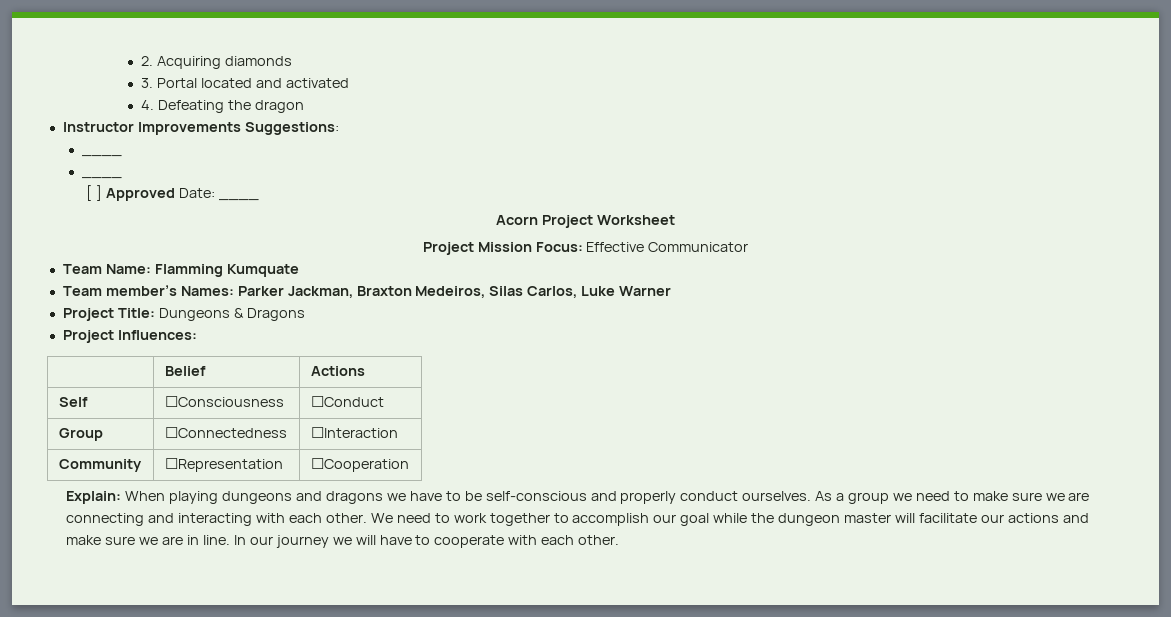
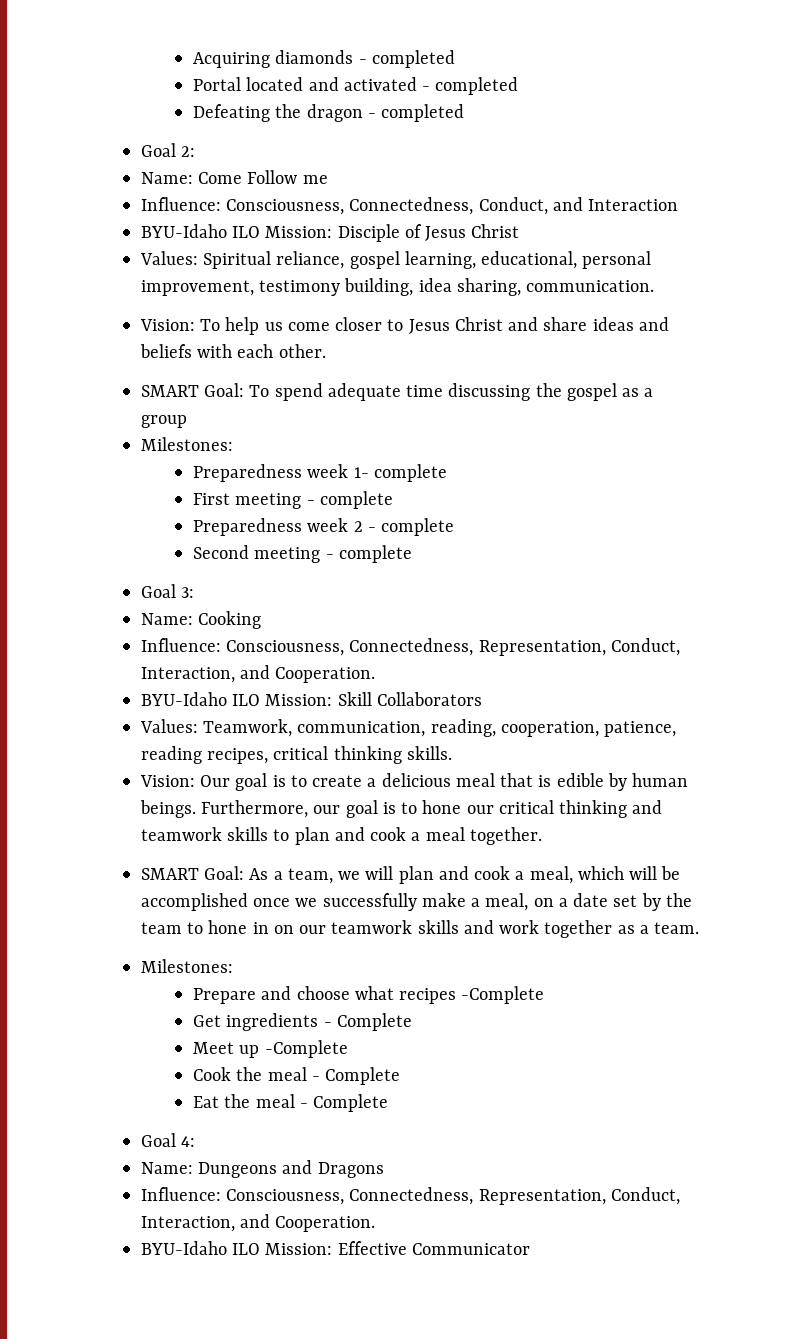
[140,56,153,66] 2. -> (193, 60) none
[140,78,153,88] // 3. -> [358,50,455,68] - completed //
[140,100,154,110] // 4. -> [422,77,519,95] - completed //
[62,122,339,135] [82,154,123,157] [82,176,123,179] [85,185,215,201] [218,198,259,201] [496,215,675,228] [422,242,749,255] [62,264,299,277] [62,285,672,298] [62,308,305,321] [62,330,197,343] [164,366,206,376] [310,366,365,376] [58,397,88,407] [164,396,284,407] [310,396,384,407] [58,428,103,441] [164,427,287,438] [310,427,398,438] [58,459,142,472] [164,458,283,472] [310,458,409,472] [66,491,1090,504] [66,513,1089,526] [66,535,620,548] // Instructor Improvements Suggestions: // ____ // ____ // [ ] Approved Date: ____ // Acorn Project Worksheet // Project Mission Focus: Effective Communicator // Team Name: Flamming Kumquate // Team member’s Names: Parker Jackman, Braxton Medeiros, Silas Carlos, Luke Warner // Project Title: Dungeons & Dragons // Project Influences: // | Belief | Actions // Self | ☐Consciousness | ☐Conduct // Group | ☐Connectedness | ☐Interaction // Community | ☐Representation | ☐Cooperation // Explain: When playing dungeons and dragons we have to be self-conscious and properly conduct ourselves. As a group we need to make sure we are connecting and interacting with each other. We need to work together to accomplish our goal while the dungeon master will facilitate our actions and make sure we are in line. In our journey we will have to cooperate with each other. -> [367,104,465,122] [140,143,196,157] [140,170,328,184] [140,197,679,215] [140,224,520,242] [139,251,652,269] [140,278,655,296] [139,317,669,335] [139,344,326,358] [140,383,654,401] [140,415,187,428] [140,437,233,451] [193,464,447,482] [193,491,393,509] [193,518,455,536] [193,545,412,563] [140,584,195,598] [140,611,262,629] [140,638,680,656] [140,665,376,683] [140,692,482,706] [139,719,677,737] [140,746,452,764] [139,773,689,791] [139,800,663,818] [140,827,542,845] [140,866,681,884] [140,893,692,911] [140,920,700,938] [140,959,233,973] [193,986,545,1004] [193,1013,412,1031] [193,1040,348,1058] [193,1067,401,1085] [193,1094,389,1112] [140,1133,196,1147] [140,1160,384,1178] [140,1187,680,1205] [140,1214,376,1232] [140,1241,530,1255] - completed // Goal 2: // Name: Come Follow me // Influence: Consciousness, Connectedness, Conduct, and Interaction // BYU-Idaho ILO Mission: Disciple of Jesus Christ // Values: Spiritual reliance, gospel learning, educational, personal improvement, testimony building, idea sharing, communication. // Vision: To help us come closer to Jesus Christ and share ideas and beliefs with each other. // SMART Goal: To spend adequate time discussing the gospel as a group // Milestones: // Preparedness week 1- complete // First meeting - complete // Preparedness week 2 - complete // Second meeting - complete // Goal 3: // Name: Cooking // Influence: Consciousness, Connectedness, Representation, Conduct, Interaction, and Cooperation. // BYU-Idaho ILO Mission: Skill Collaborators // Values: Teamwork, communication, reading, cooperation, patience, reading recipes, critical thinking skills. // Vision: Our goal is to create a delicious meal that is edible by human beings. Furthermore, our goal is to hone our critical thinking and teamwork skills to plan and cook a meal together. // SMART Goal: As a team, we will plan and cook a meal, which will be accomplished once we successfully make a meal, on a date set by the team to hone in on our teamwork skills and work together as a team. // Milestones: // Prepare and choose what recipes -Complete // Get ingredients - Complete // Meet up -Complete // Cook the meal - Complete // Eat the meal - Complete // Goal 4: // Name: Dungeons and Dragons // Influence: Consciousness, Connectedness, Representation, Conduct, Interaction, and Cooperation. // BYU-Idaho ILO Mission: Effective Communicator

